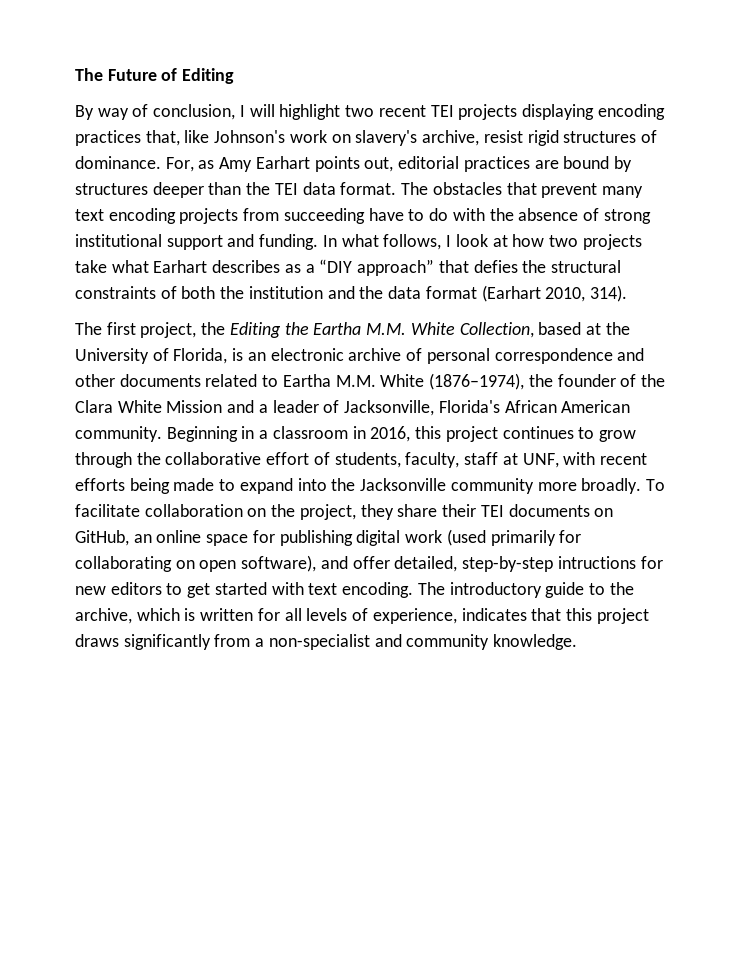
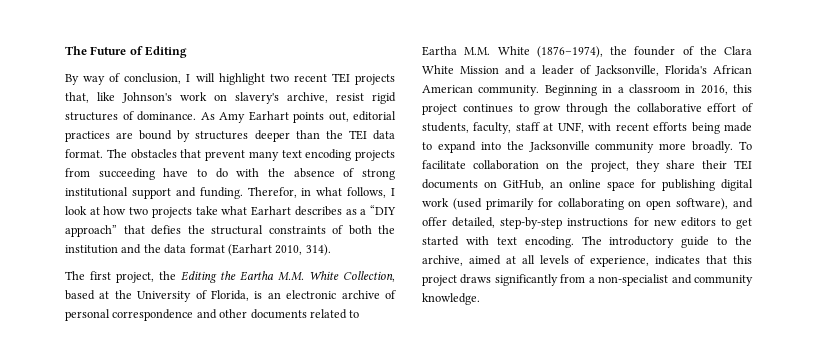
[521,104,665,120] [75,130,141,146] displaying encoding practices -> (395, 79) none
[165,157,215,172] For, as -> [200,112,215,120] As
[322,235,337,247] In -> [247,187,312,198] Therefor, in
[557,556,636,569] intructions -> [567,218,629,227] instructions
[136,608,280,621] which is written for -> [468,255,516,265] aimed at

